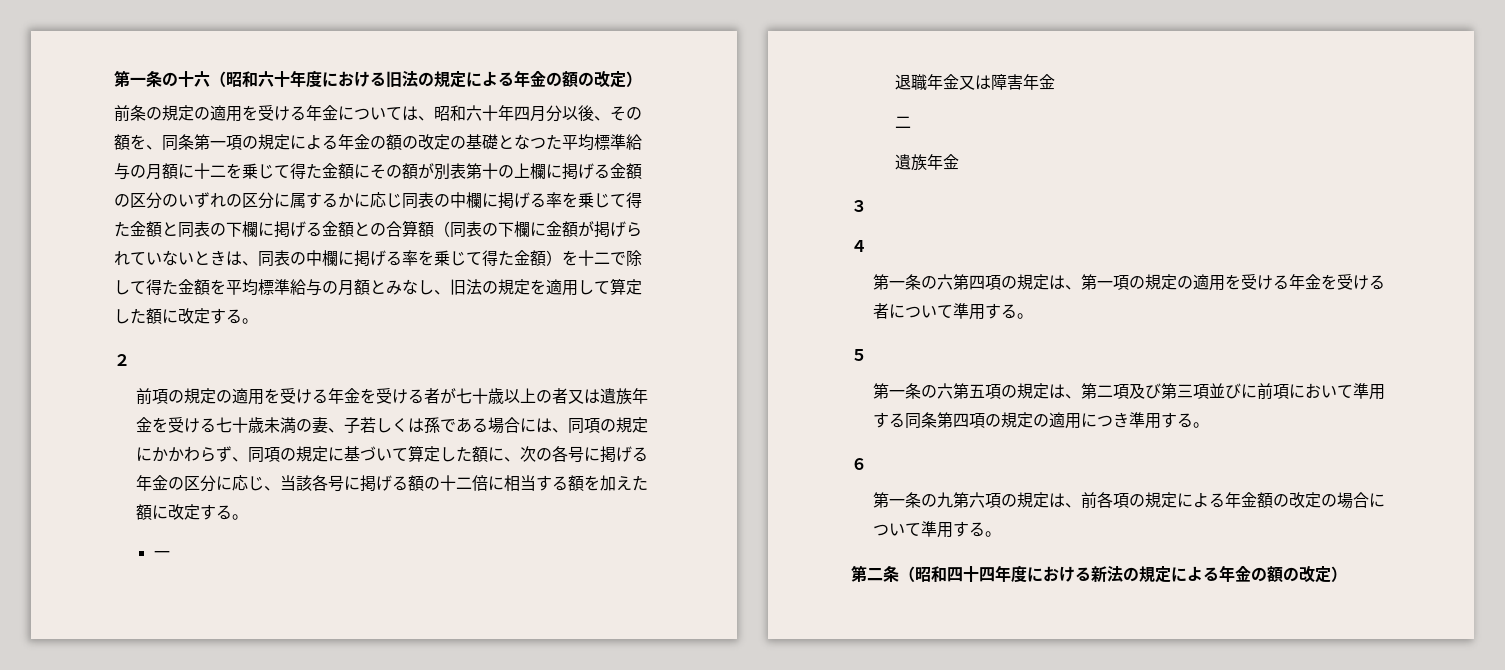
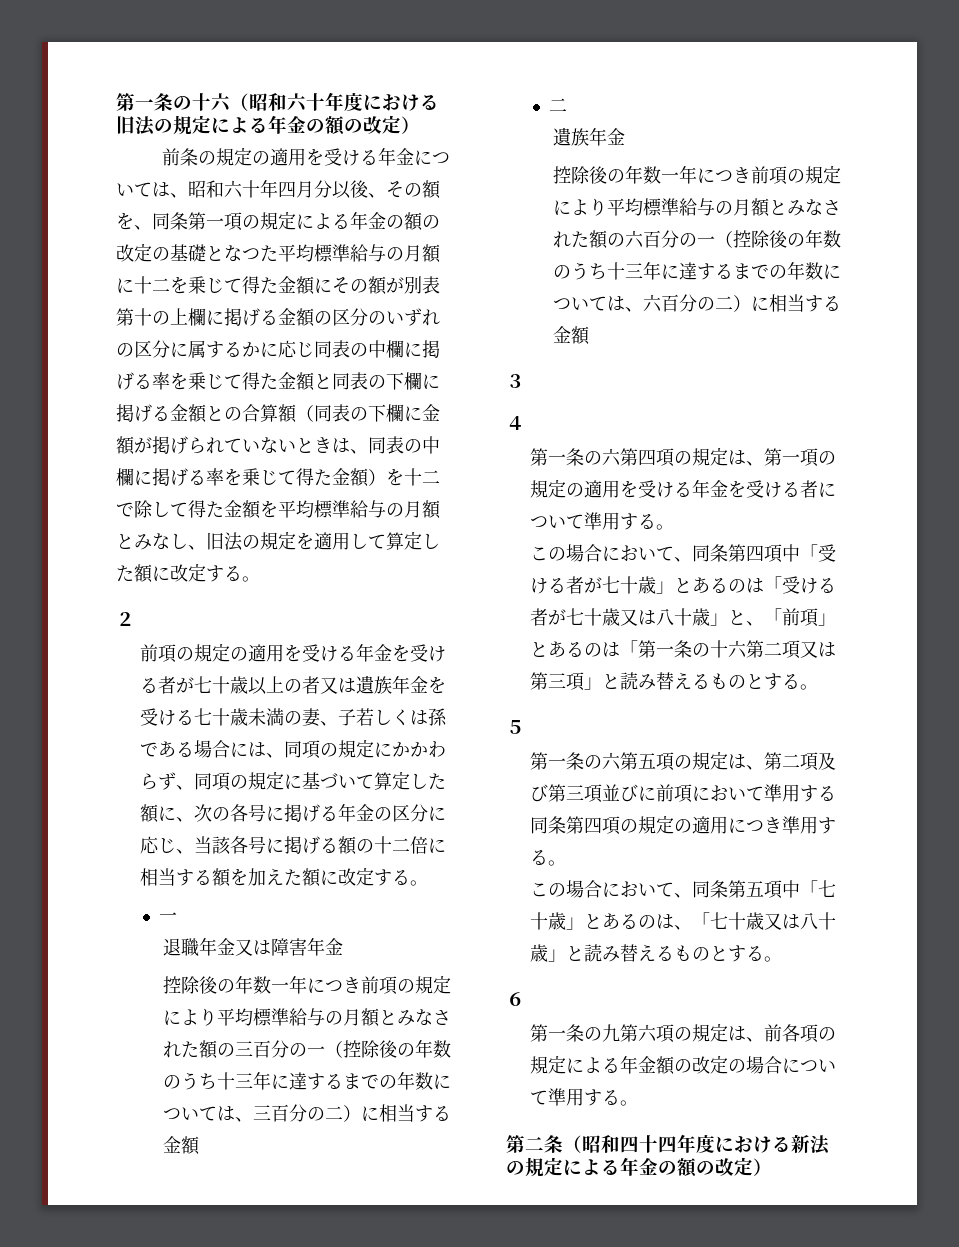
[895,116,912,128] [895,154,960,171] 二 // 遺族年金 -> [163,975,452,995] [163,1008,452,1027] [163,1039,452,1059] [163,1071,452,1090] [163,1104,452,1122] [163,1136,201,1155] [549,98,568,112] [553,127,626,146] [553,165,842,185] [553,198,842,217] [553,229,842,249] [553,261,842,280] [553,294,842,312] [553,326,591,345] 控除後の年数一年につき前項の規定により平均標準給与の月額とみなされた額の三百分の一（控除後の年数のうち十三年に達するまでの年数については、三百分の二）に相当する金額 // 二 // 遺族年金 // 控除後の年数一年につき前項の規定により平均標準給与の月額とみなされた額の六百分の一（控除後の年数のうち十三年に達するまでの年数については、六百分の二）に相当する金額
(1034, 316) none -> [529,544,836,563] [529,576,836,594] [529,608,836,627] [529,640,836,659] [529,672,818,691] // この場合において、同条第四項中「受ける者が七十歳」とあるのは「受ける者が七十歳又は八十歳」と、「前項」とあるのは「第一条の十六第二項又は第三項」と読み替えるものとする。
(1210, 425) none -> [529,880,836,899] [529,912,836,930] [529,944,782,962] // この場合において、同条第五項中「七十歳」とあるのは、「七十歳又は八十歳」と読み替えるものとする。

